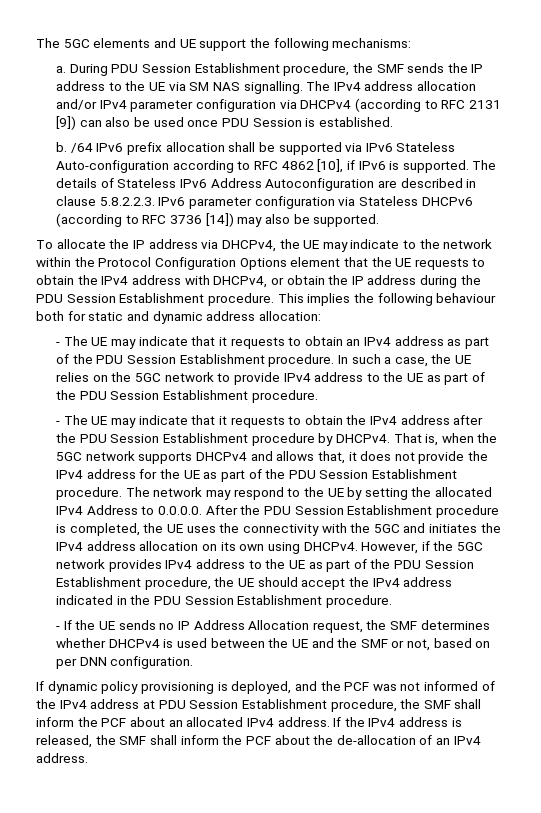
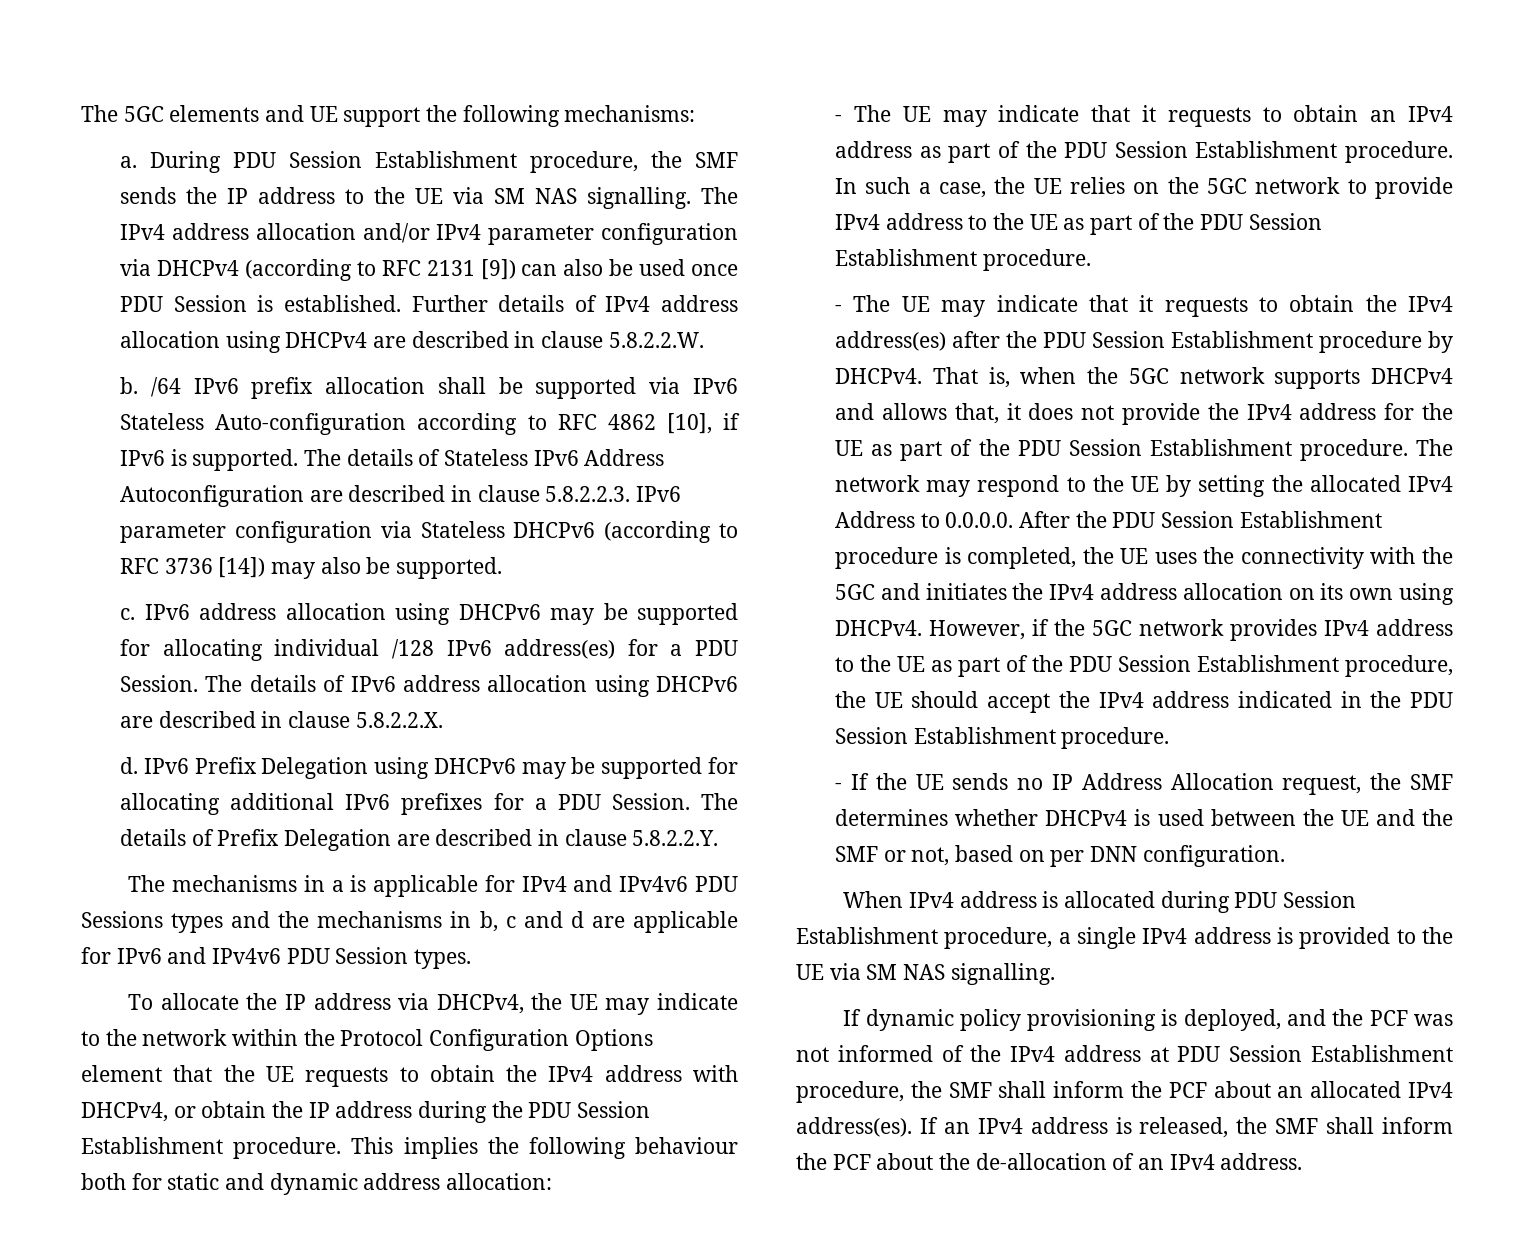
(393, 122) none -> [411,295,738,312] [120,331,704,353] Further details of IPv4 address allocation using DHCPv4 are described in clause 5.8.2.2.W.
(380, 220) none -> [120,603,738,625] [120,639,739,661] [120,675,738,697] [120,711,443,728] [120,757,739,779] [120,793,738,815] [120,829,719,851] [128,875,738,897] [81,911,738,933] [81,947,472,969] // c. IPv6 address allocation using DHCPv6 may be supported for allocating individual /128 IPv6 address(es) for a PDU Session. The details of IPv6 address allocation using DHCPv6 are described in clause 5.8.2.2.X. // d. IPv6 Prefix Delegation using DHCPv6 may be supported for allocating additional IPv6 prefixes for a PDU Session. The details of Prefix Delegation are described in clause 5.8.2.2.Y. // The mechanisms in a is applicable for IPv4 and IPv4v6 PDU Sessions types and the mechanisms in b, c and d are applicable for IPv6 and IPv4v6 PDU Session types.
[400,415,450,425] address -> [835,331,947,351] address(es)
(194, 662) none -> [843,891,1356,913] [796,927,1453,949] [796,963,1055,985] // When IPv4 address is allocated during PDU Session Establishment procedure, a single IPv4 address is provided to the UE via SM NAS signalling.
[277,717,365,727] address. If the -> [796,1117,970,1137] address(es). If an

